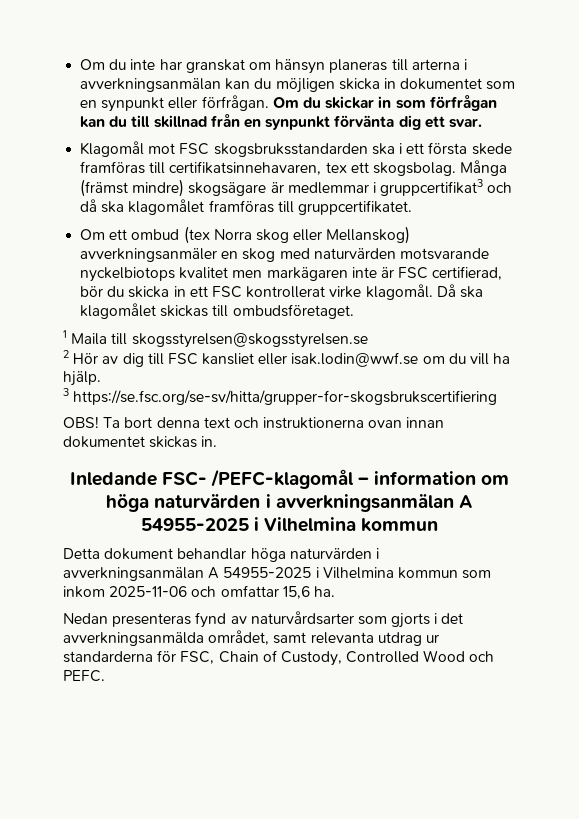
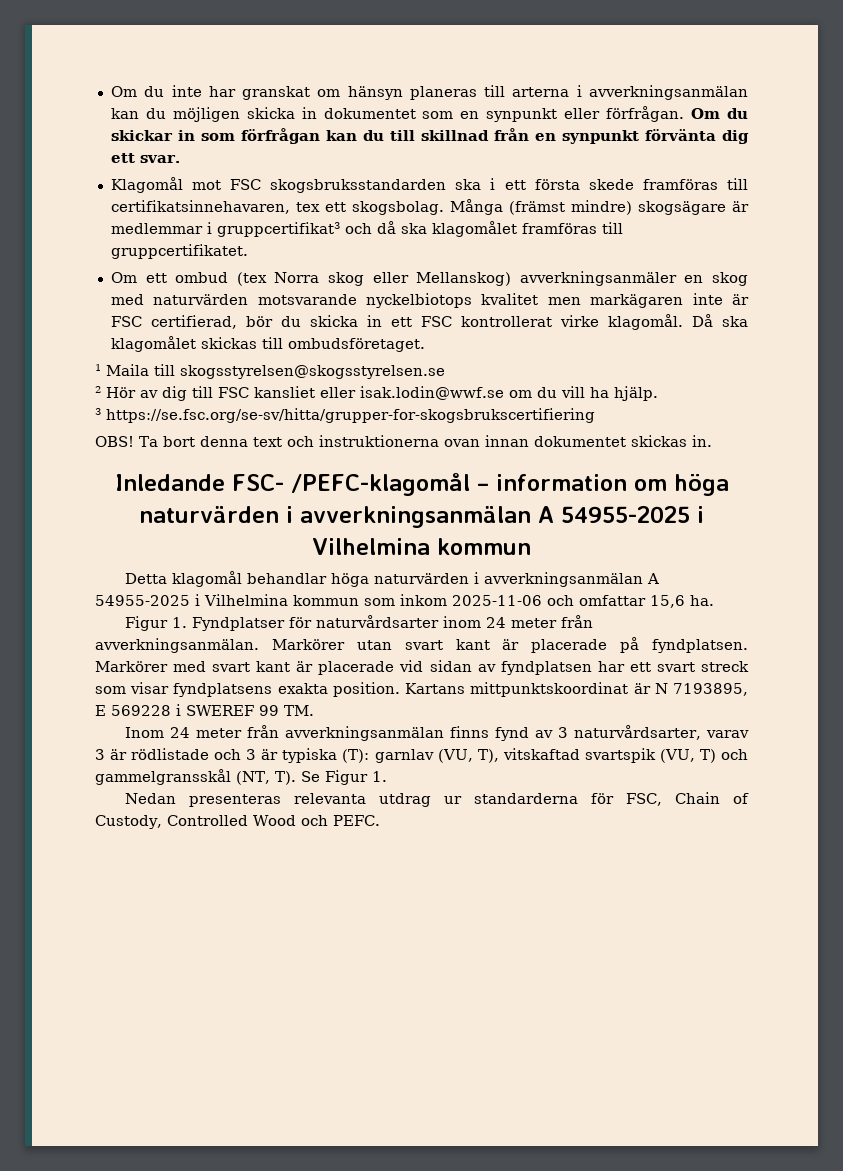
[104,548,174,560] dokument -> [172,571,243,587] klagomål
[63,611,464,628] [63,630,307,646] Nedan presenteras fynd av naturvårdsarter som gjorts i det avverkningsanmälda området, samt -> [125,615,594,631] [95,637,748,653] [95,660,750,675] [95,682,748,697] [95,704,314,716] [125,725,749,741] [95,748,749,763] [95,769,387,785] [125,793,282,807] Figur 1. Fyndplatser för naturvårdsarter inom 24 meter från avverkningsanmälan. Markörer utan svart kant är placerade på fyndplatsen. Markörer med svart kant är placerade vid sidan av fyndplatsen har ett svart streck som visar fyndplatsens exakta position. Kartans mittpunktskoordinat är N 7193895, E 569228 i SWEREF 99 TM. // Inom 24 meter från avverkningsanmälan finns fynd av 3 naturvårdsarter, varav 3 är rödlistade och 3 är typiska (T): garnlav (VU, T), vitskaftad svartspik (VU, T) och gammelgransskål (NT, T). Se Figur 1. // Nedan presenteras

